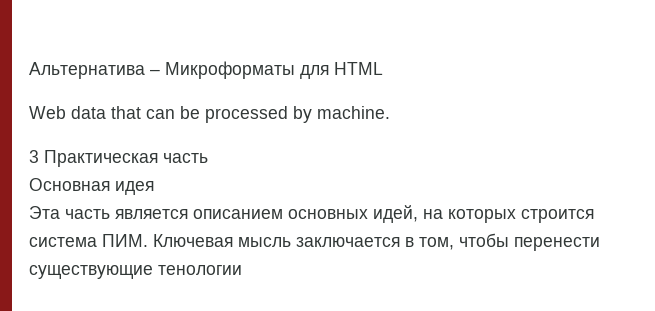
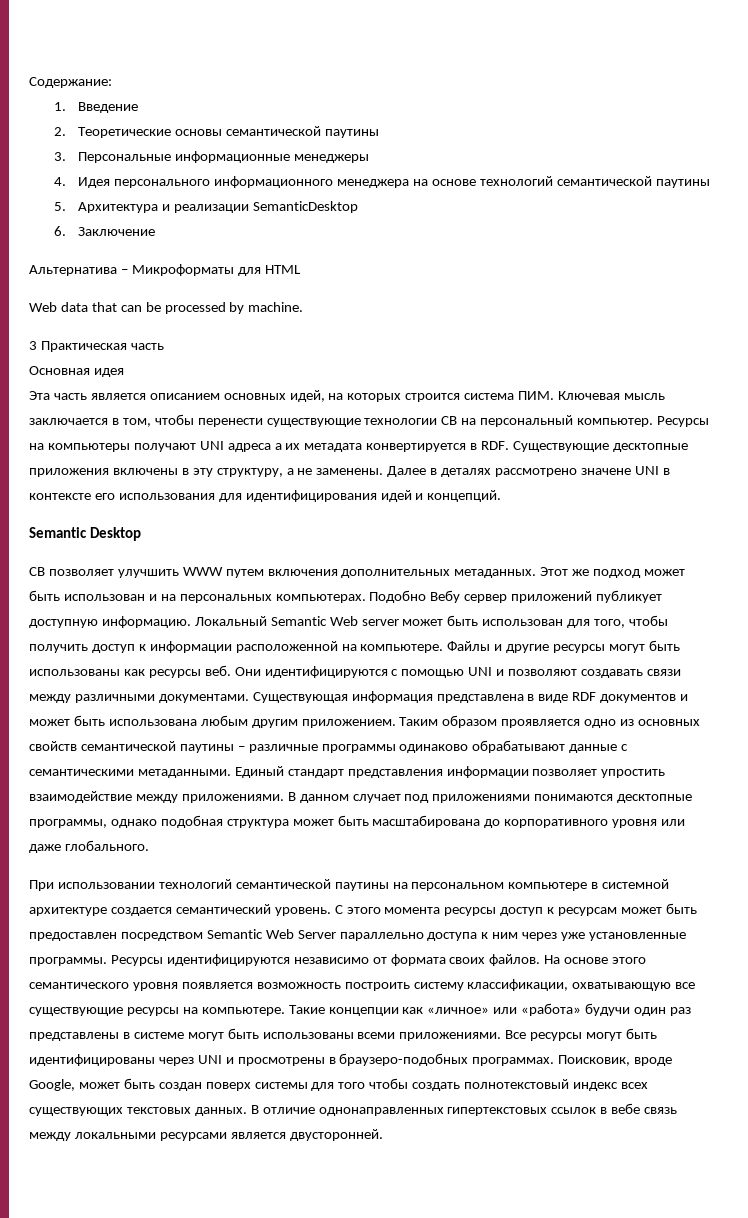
(29, 70) none -> [29,77,112,88] [53,102,139,113] [53,126,380,138] [53,151,370,163] [53,176,710,188] [53,201,359,213] [53,226,156,236] Содержание: // 1. Введение // 2. Теоретические основы семантической паутины // 3. Персональные информационные менеджеры // 4. Идея персонального информационного менеджера на основе технологий семантической паутины // 5. Архитектура и реализации SemanticDesktop // 6. Заключение //
[158,265,242,275] тенологии -> [364,415,710,427] [29,441,688,452] [29,466,670,477] [29,490,502,502] [29,527,141,541] [29,567,686,578] [29,590,663,603] [29,615,669,628] [29,640,680,653] [29,665,681,678] [29,691,689,703] [29,715,701,728] [29,740,629,753] [29,766,666,778] [29,791,693,803] [29,815,686,828] [29,840,149,853] [29,879,670,891] [29,903,697,916] [29,929,687,941] [29,954,647,966] [29,979,696,991] [29,1003,691,1016] [29,1028,658,1041] [29,1053,673,1066] [29,1078,648,1091] [29,1103,678,1116] [29,1129,383,1141] технологии СВ на персональный компьютер. Ресурсы на компьютеры получают UNI адреса а их метадата конвертируется в RDF. Существующие десктопные приложения включены в эту структуру, а не заменены. Далее в деталях рассмотрено значене UNI в контексте его использования для идентифицирования идей и концепций. // Semantic Desktop // СВ позволяет улучшить WWW путем включения дополнительных метаданных. Этот же подход может быть использован и на персональных компьютерах. Подобно Вебу сервер приложений публикует доступную информацию. Локальный Semantic Web server может быть использован для того, чтобы получить доступ к информации расположенной на компьютере. Файлы и другие ресурсы могут быть использованы как ресурсы веб. Они идентифицируются с помощью UNI и позволяют создавать связи между различными документами. Существующая информация представлена в виде RDF документов и может быть использована любым другим приложением. Таким образом проявляется одно из основных свойств семантической паутины – различные программы одинаково обрабатывают данные с семантическими метаданными. Единый стандарт представления информации позволяет упростить взаимодействие между приложениями. В данном случает под приложениями понимаются десктопные программы, однако подобная структура может быть масштабирована до корпоративного уровня или даже глобального. // При использовании технологий семантической паутины на персональном компьютере в системной архитектуре создается семантический уровень. С этого момента ресурсы доступ к ресурсам может быть предоставлен посредством Semantic Web Server параллельно доступа к ним через уже установленные программы. Ресурсы идентифицируются независимо от формата своих файлов. На основе этого семантического уровня появляется возможность построить систему классификации, охватывающую все существующие ресурсы на компьютере. Такие концепции как «личное» или «работа» будучи один раз представлены в системе могут быть использованы всеми приложениями. Все ресурсы могут быть идентифицированы через UNI и просмотрены в браузеро-подобных программах. Поисковик, вроде Google, может быть создан поверх системы для того чтобы создать полнотекстовый индекс всех существующих текстовых данных. В отличие однонаправленных гипертекстовых ссылок в вебе связь между локальными ресурсами является двусторонней.

